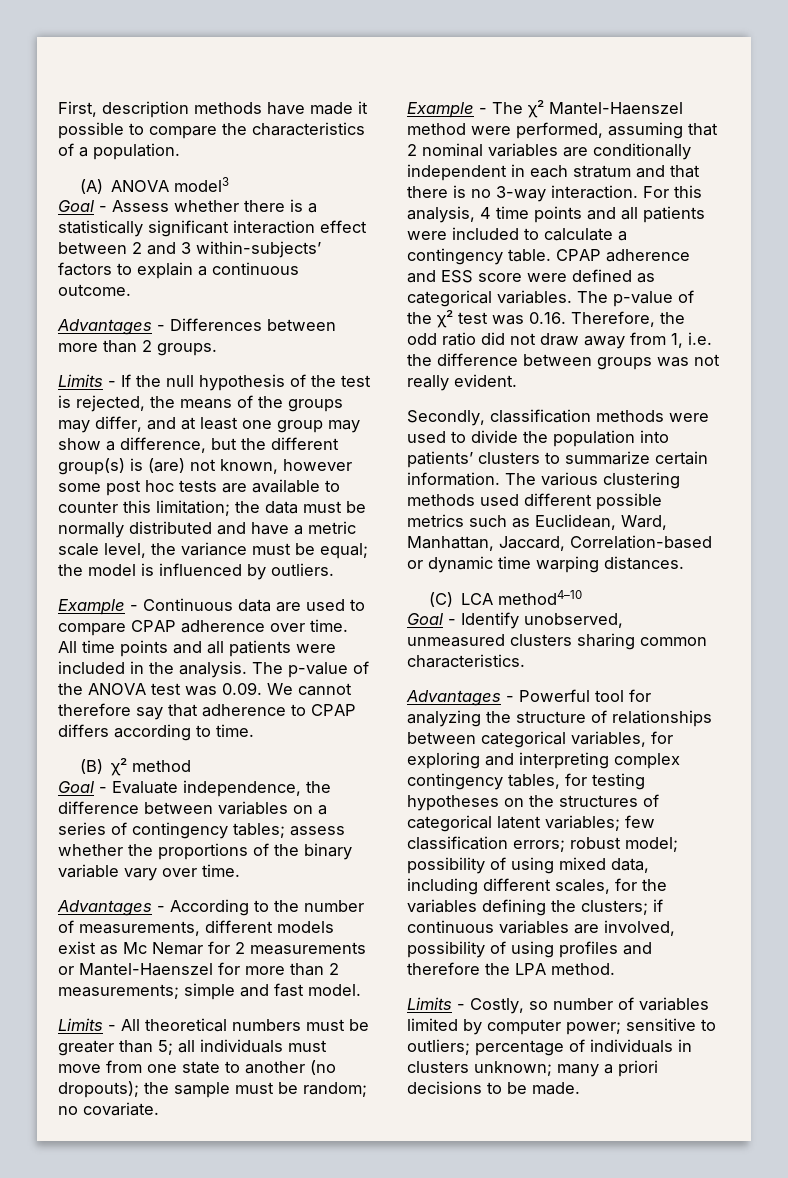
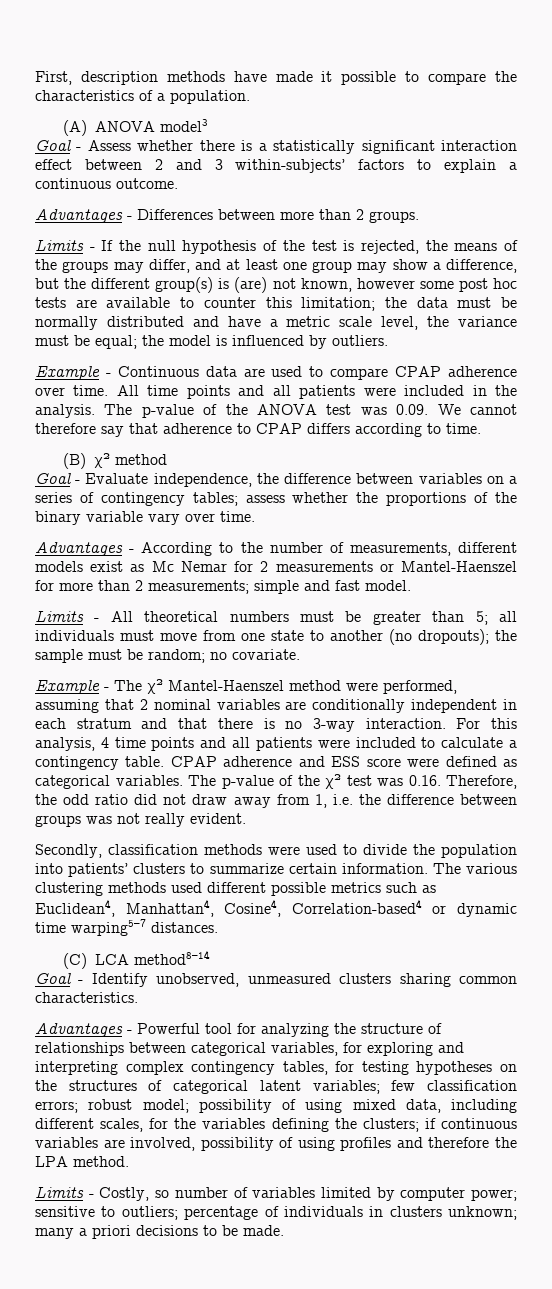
[535,514,667,530] [407,535,712,551] Euclidean, Ward, Manhattan, Jaccard, Correlation-based -> [35,899,422,917] Euclidean4, Manhattan4, Cosine4, Correlation-based4
[536,556,599,573] warping -> [71,919,146,936] warping5–7
[498,590,583,605] method4–10 -> [133,950,210,965] method8–14

